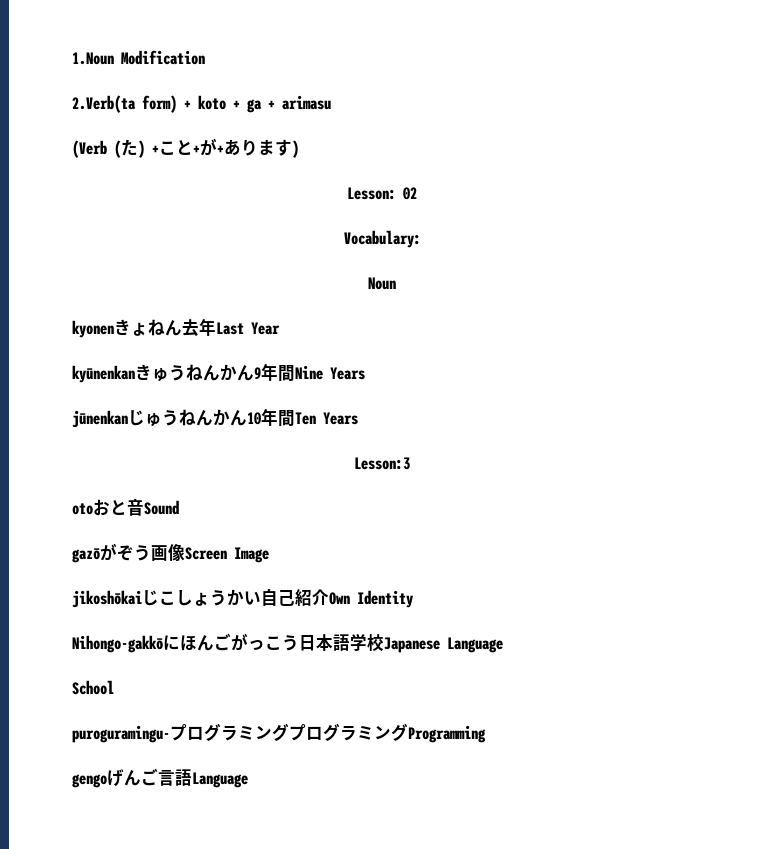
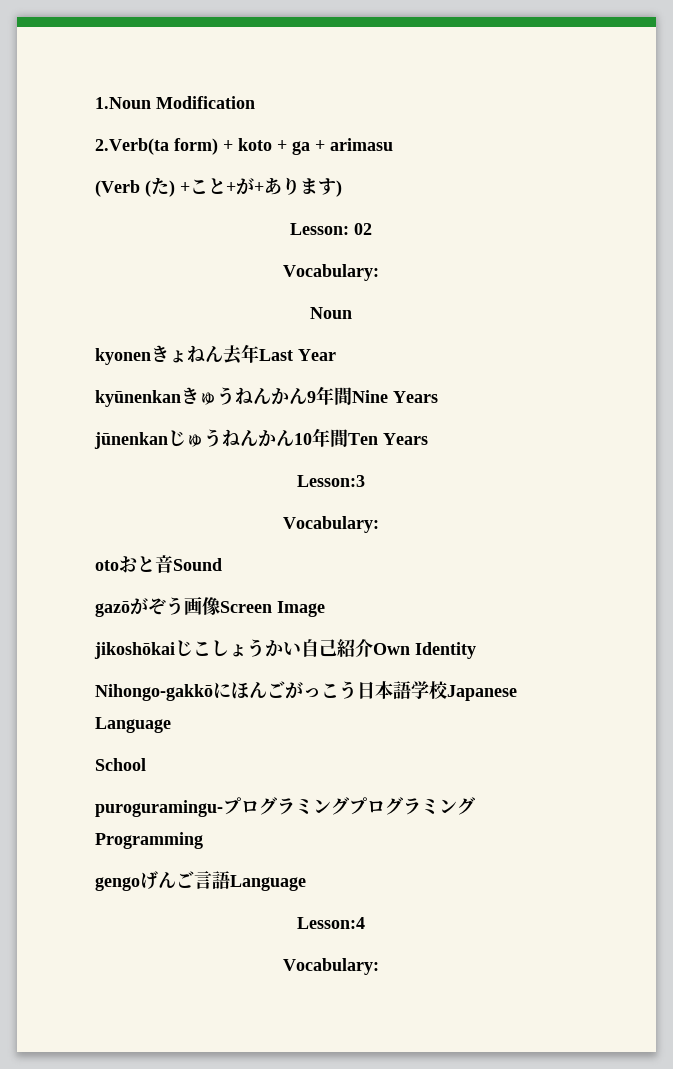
(410, 463) none -> [283,516,379,533] // Vocabulary:
(248, 780) none -> [297,917,365,929] [283,958,379,975] // Lesson:4 // Vocabulary:

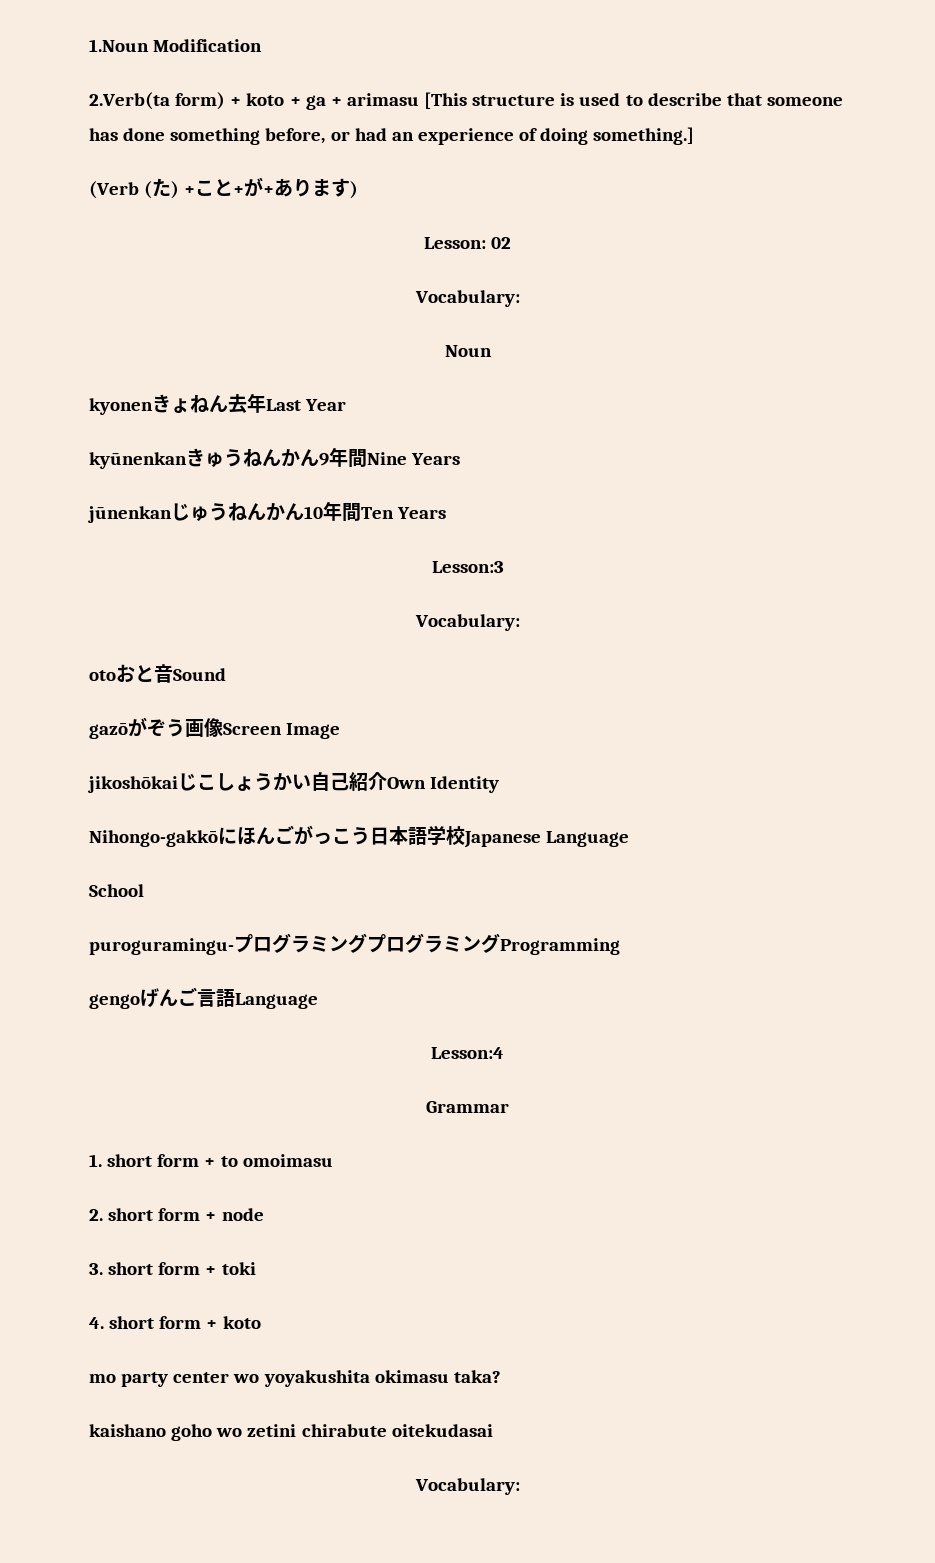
(393, 144) none -> [424,92,843,109] [89,127,695,145] [This structure is used to describe that someone has done something before, or had an experience of doing something.]
(365, 923) none -> [426,1101,509,1113] [89,1154,333,1167] [89,1208,264,1221] [89,1262,256,1275] [89,1316,261,1329] [89,1370,501,1387] [89,1424,493,1441] // Grammar // 1. short form + to omoimasu // 2. short form + node // 3. short form + toki // 4. short form + koto // mo party center wo yoyakushita okimasu taka? // kaishano goho wo zetini chirabute oitekudasai

